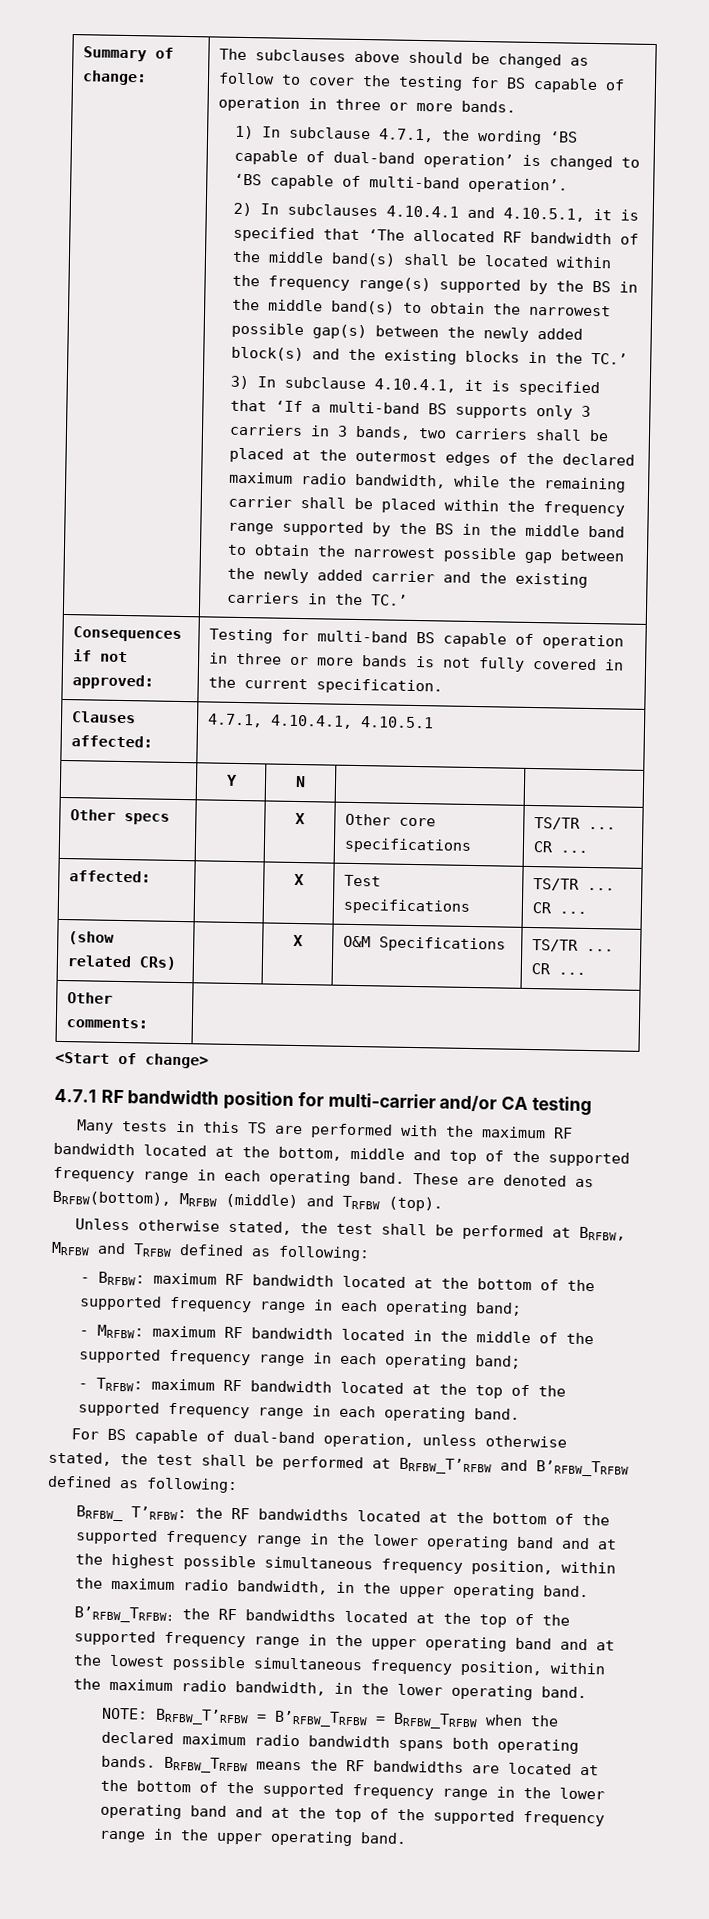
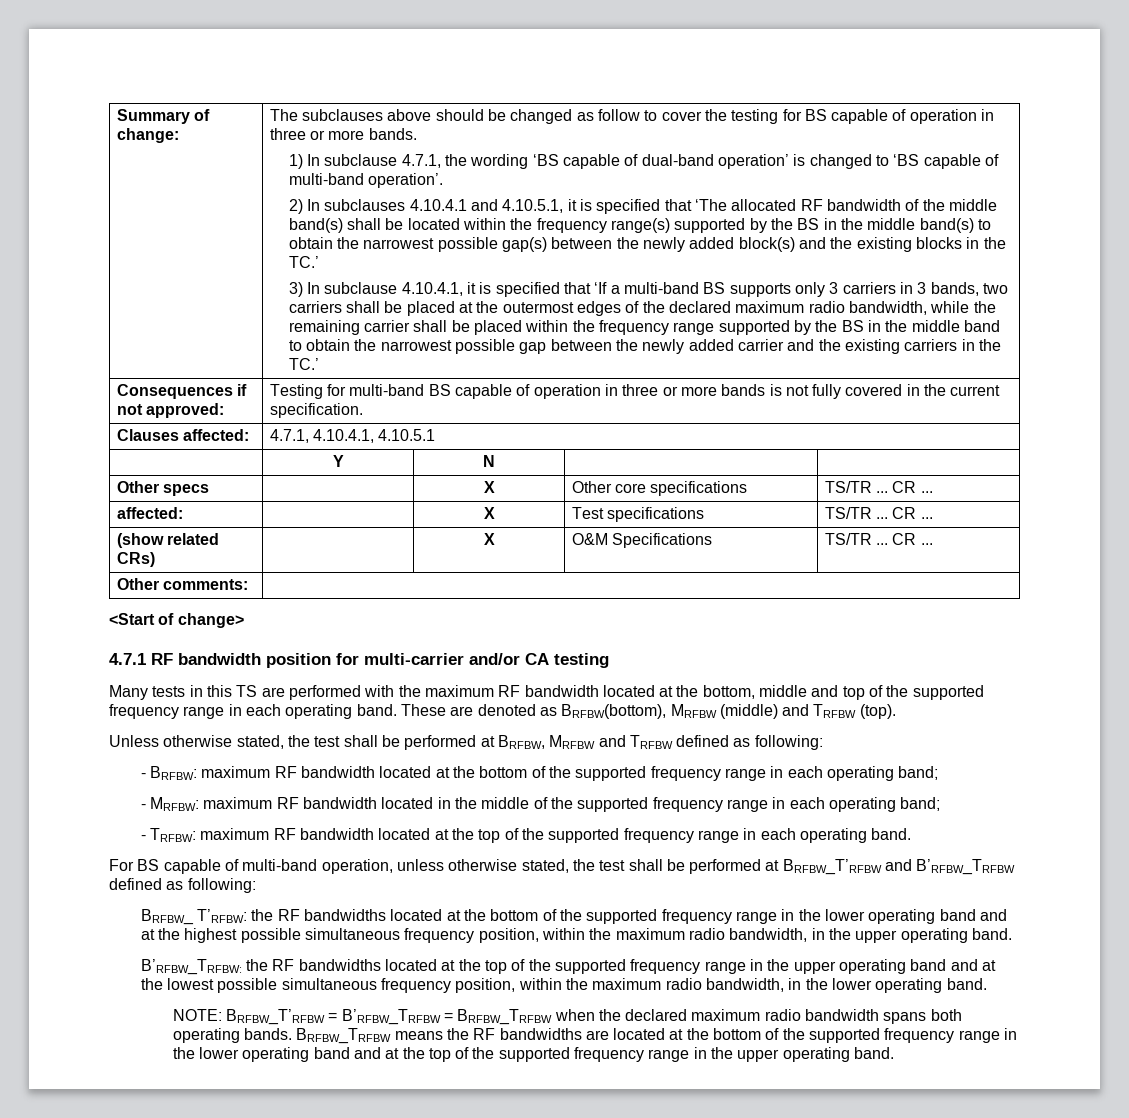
[232,1430,315,1444] dual-band -> [242,859,318,871] multi-band

